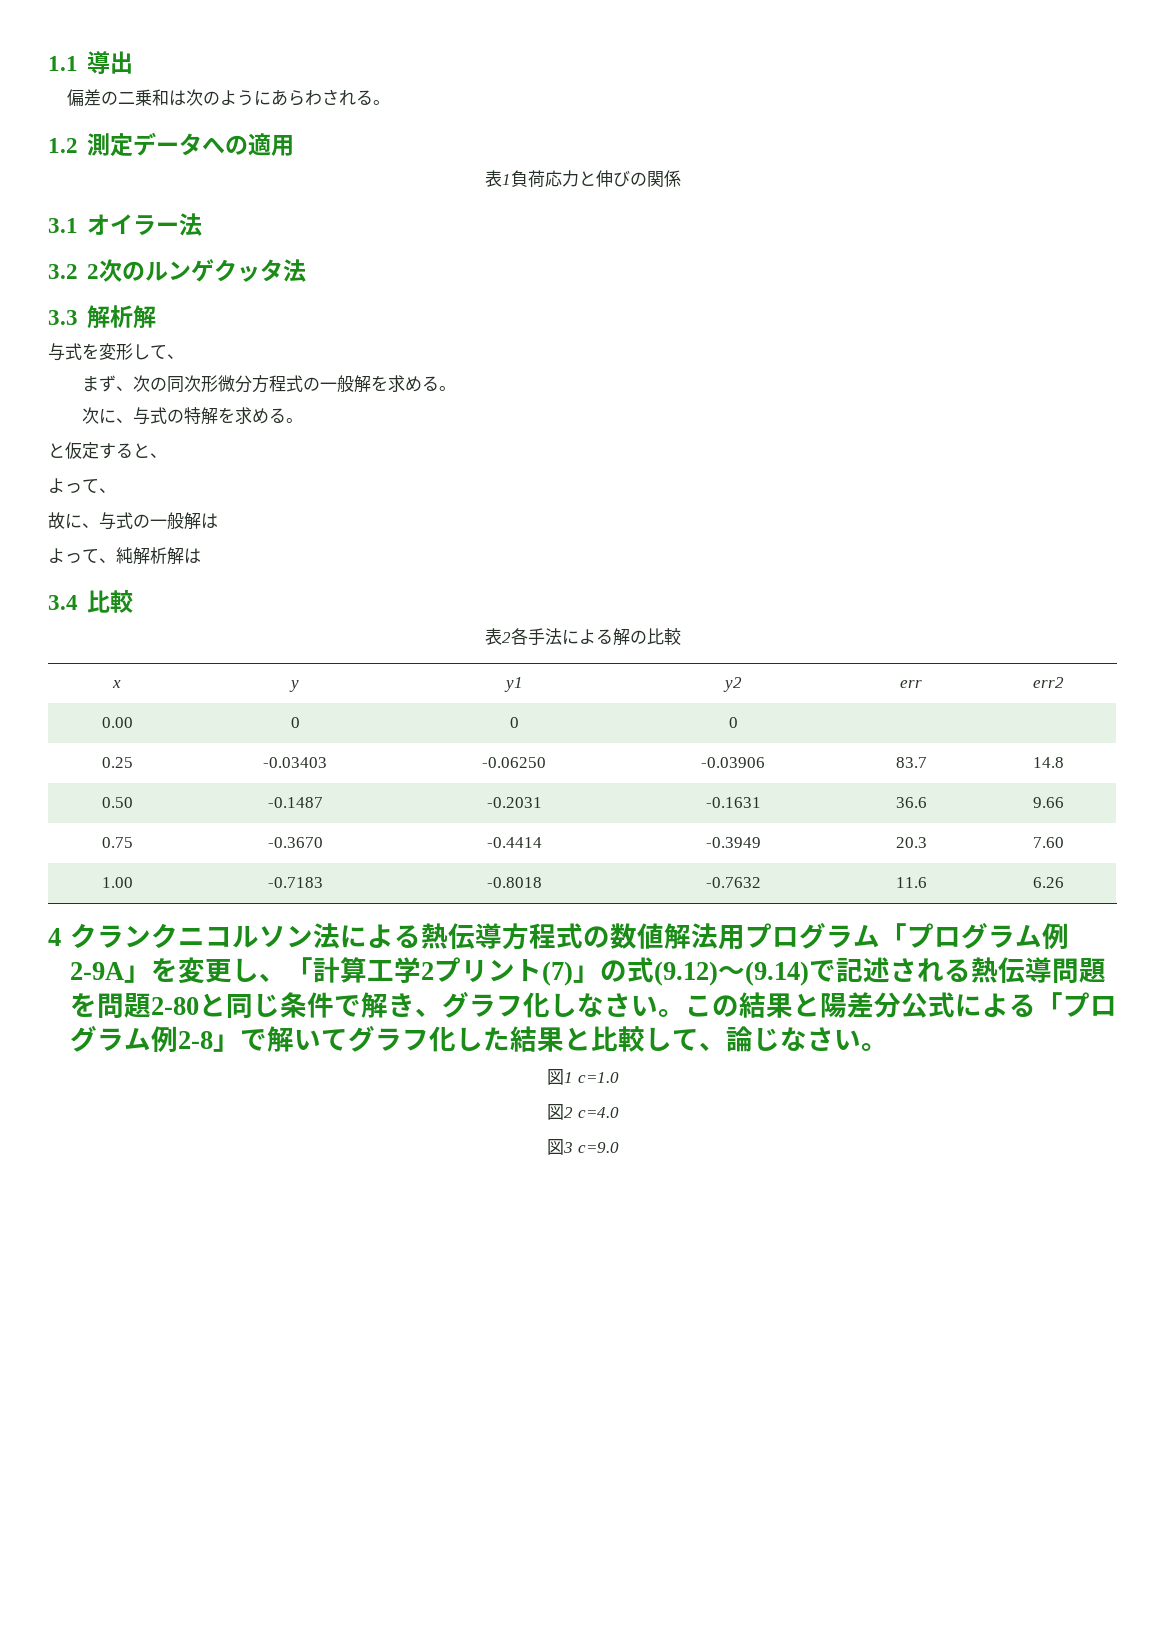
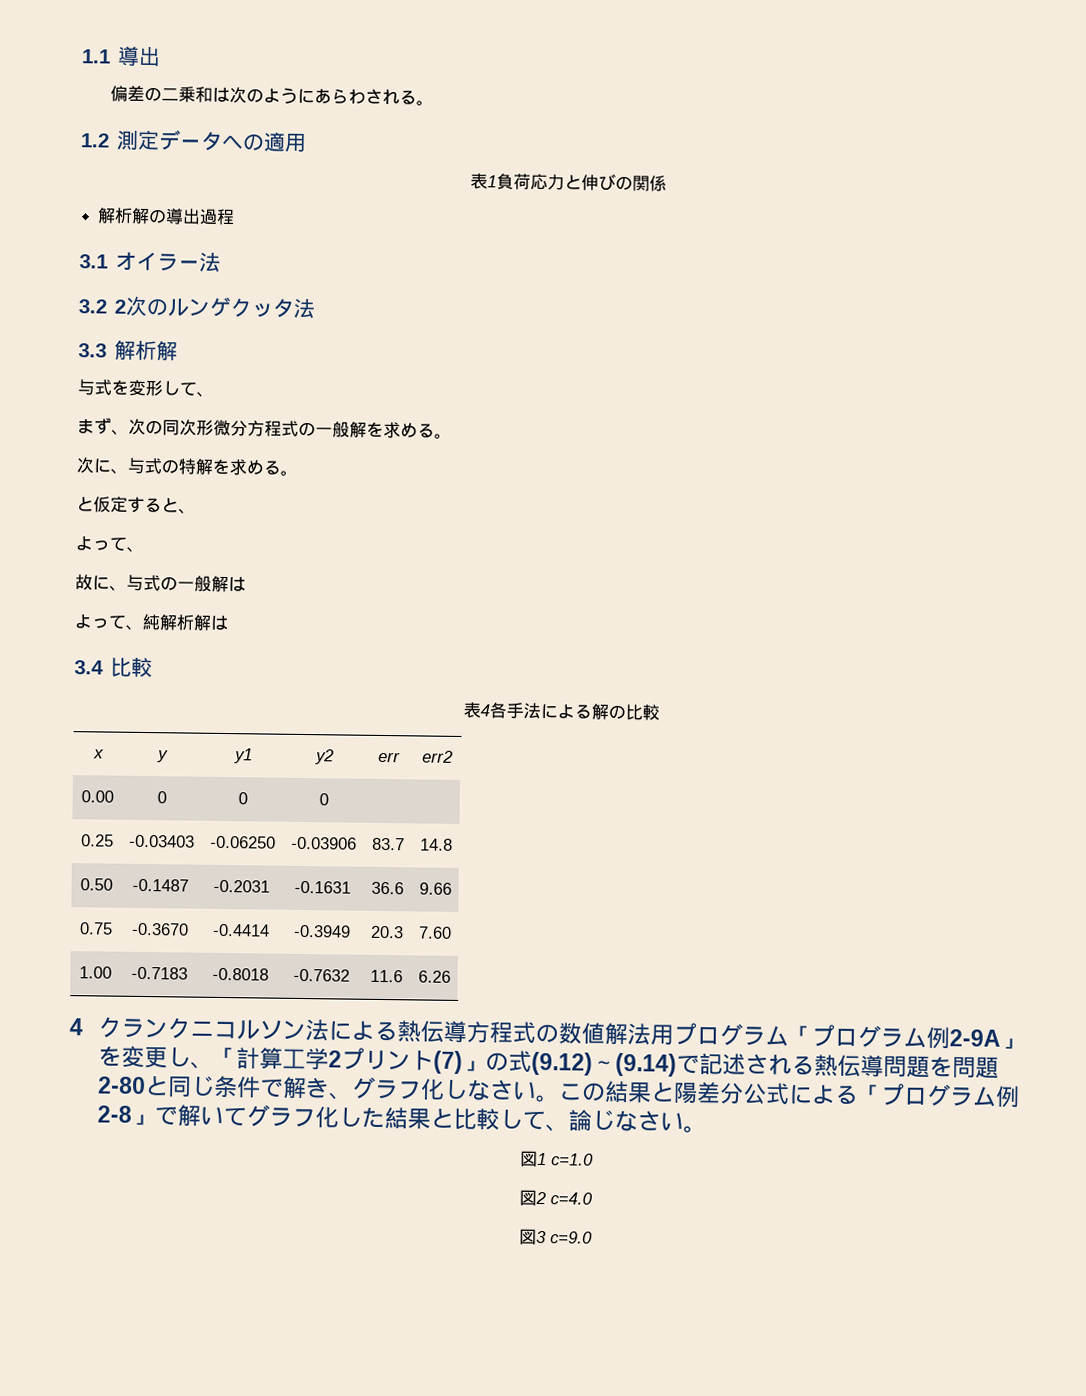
(681, 178) none -> [97,207,236,226] // 解析解の導出過程
[502,632,511,643] 2 -> [479,704,490,717] 4

